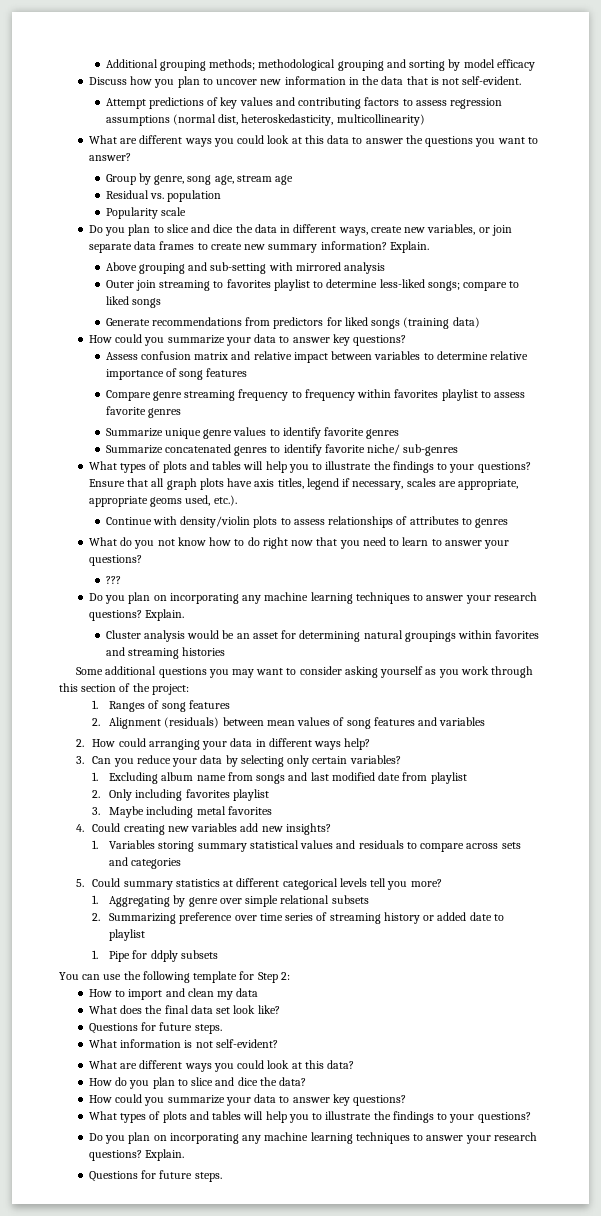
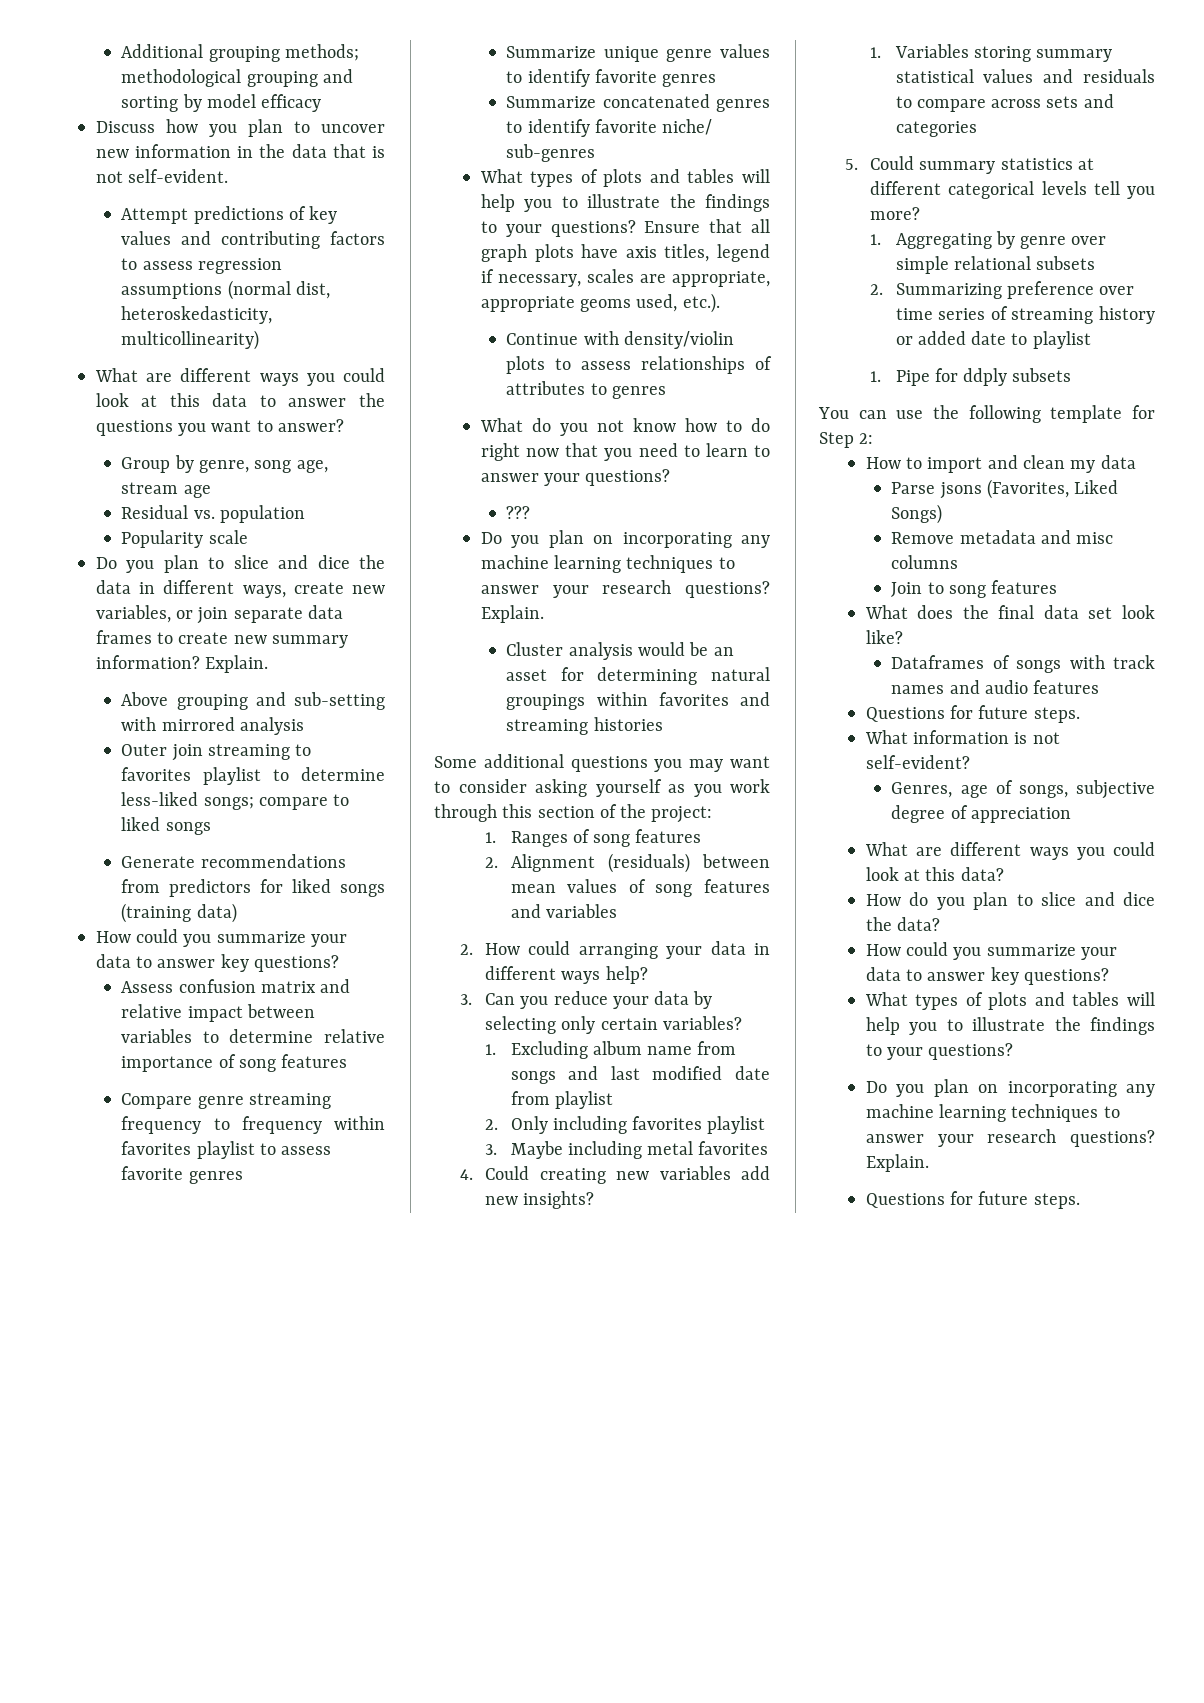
(259, 992) none -> [891,479,1119,499] [891,504,943,524] [891,530,1114,544] [891,555,959,569] [891,580,1058,598] // Parse jsons (Favorites, Liked Songs) // Remove metadata and misc columns // Join to song features
(280, 1009) none -> [891,655,1155,673] [891,680,1100,694] // Dataframes of songs with track names and audio features
(278, 1043) none -> [891,780,1155,799] [891,805,1071,823] // Genres, age of songs, subjective degree of appreciation

